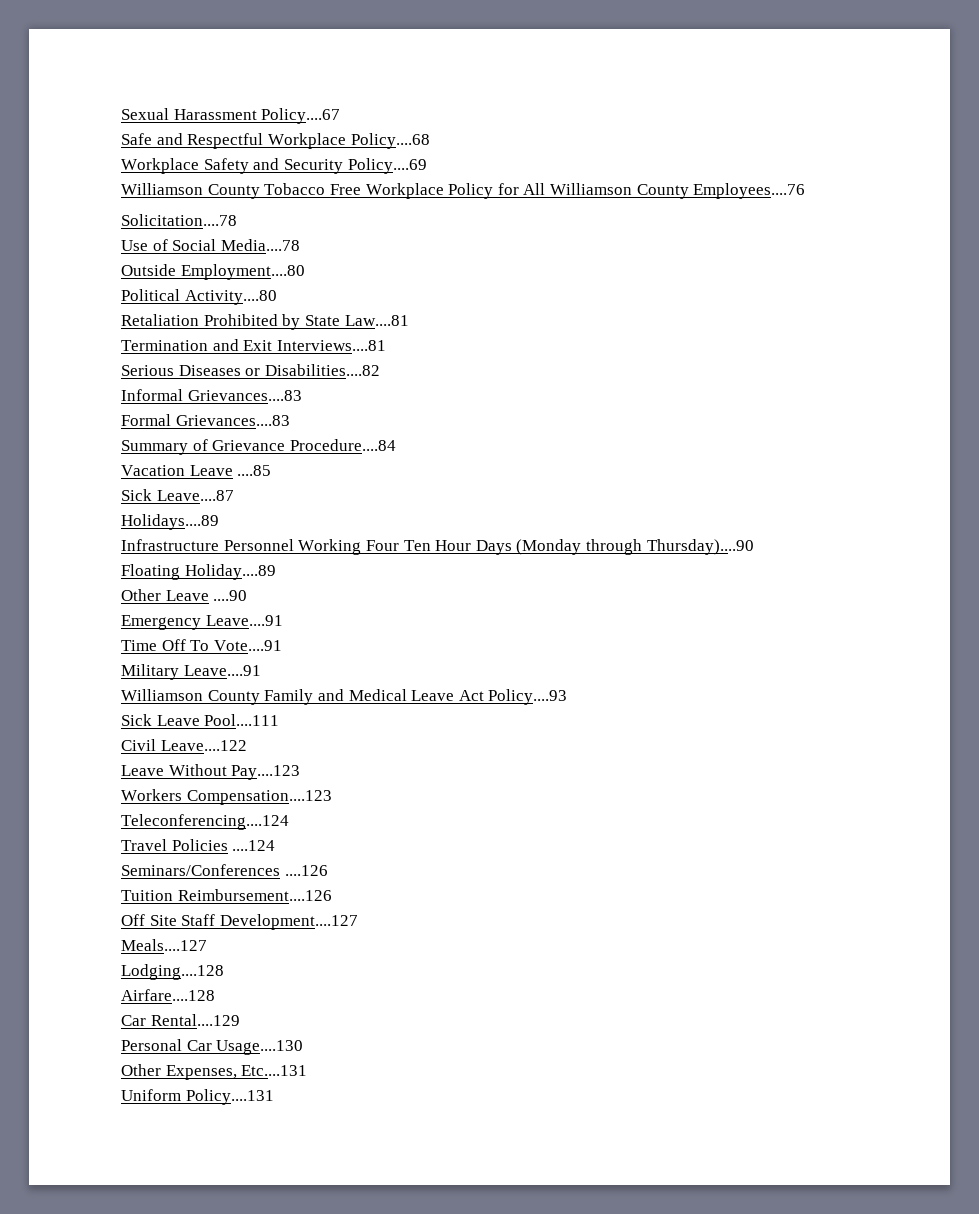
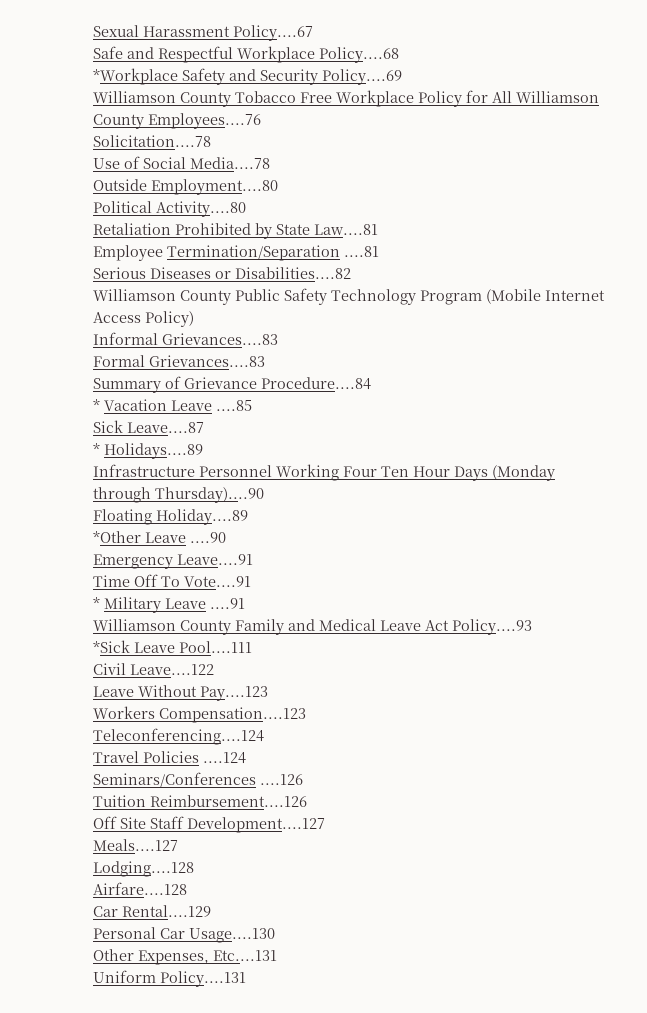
[121,158,200,174] Workplace -> [92,68,178,85] *Workplace
[121,339,386,351] Termination and Exit Interviews....81 -> [92,245,379,261] Employee Termination/Separation ....81
(380, 370) none -> [92,288,605,305] [92,311,194,327] // Williamson County Public Safety Technology Program (Mobile Internet Access Policy)
(396, 445) none -> [92,399,100,411] *
(234, 495) none -> [92,443,100,455] *
[121,589,162,601] Other -> [92,531,141,543] *Other
[121,664,261,680] Military Leave....91 -> [92,597,245,613] * Military Leave ....91
[121,714,153,726] Sick -> [92,640,130,653] *Sick

